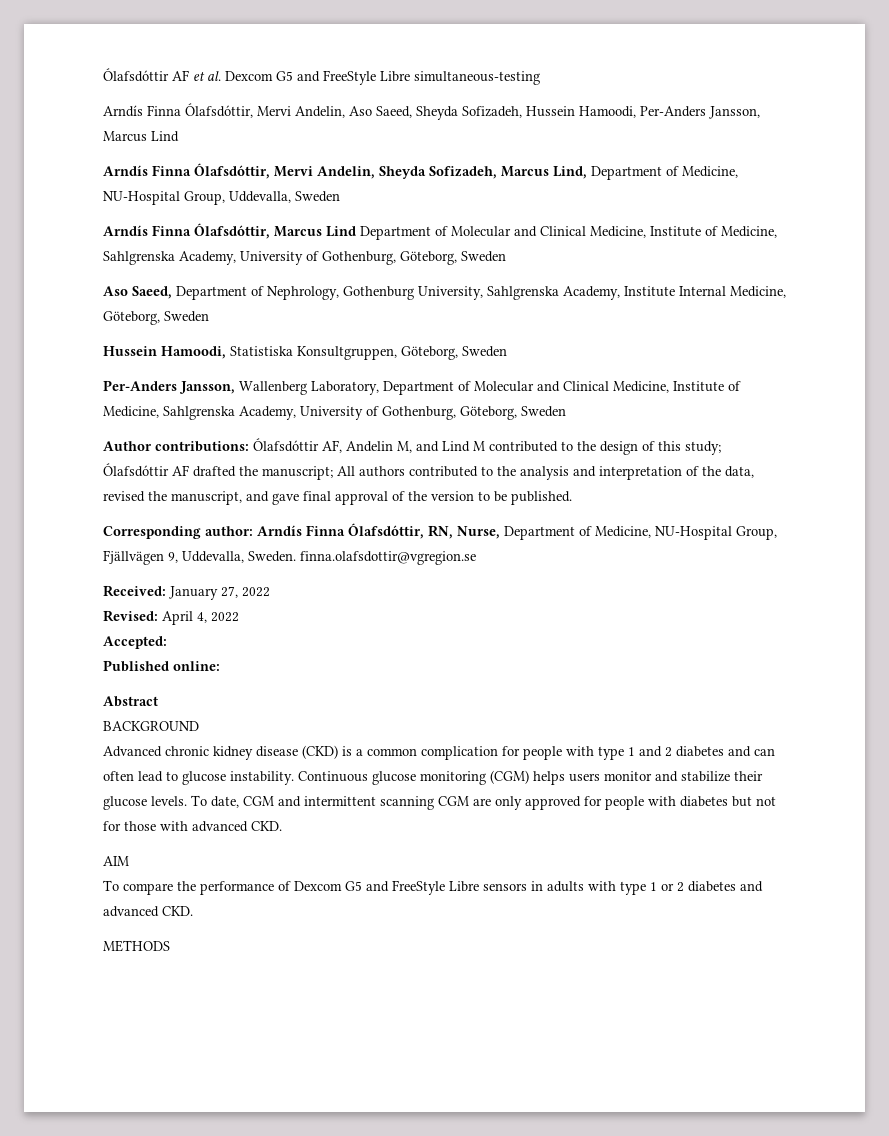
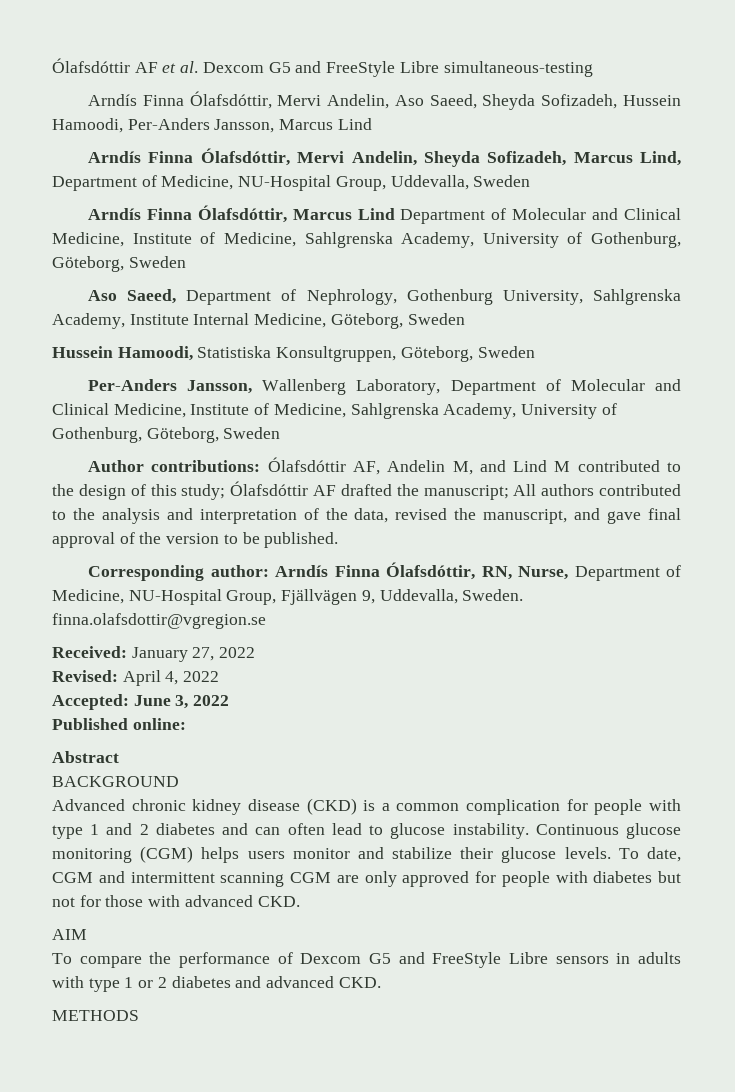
(167, 642) none -> [133,695,230,709] June 3, 2022

